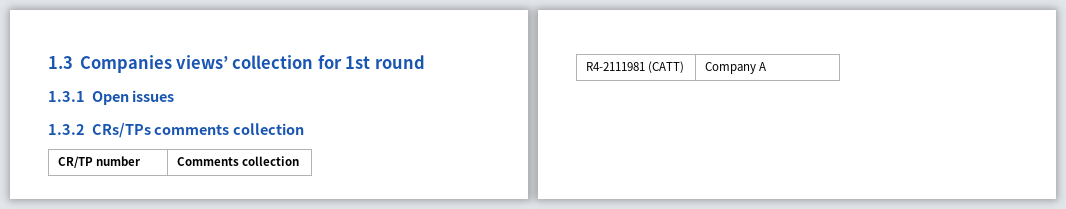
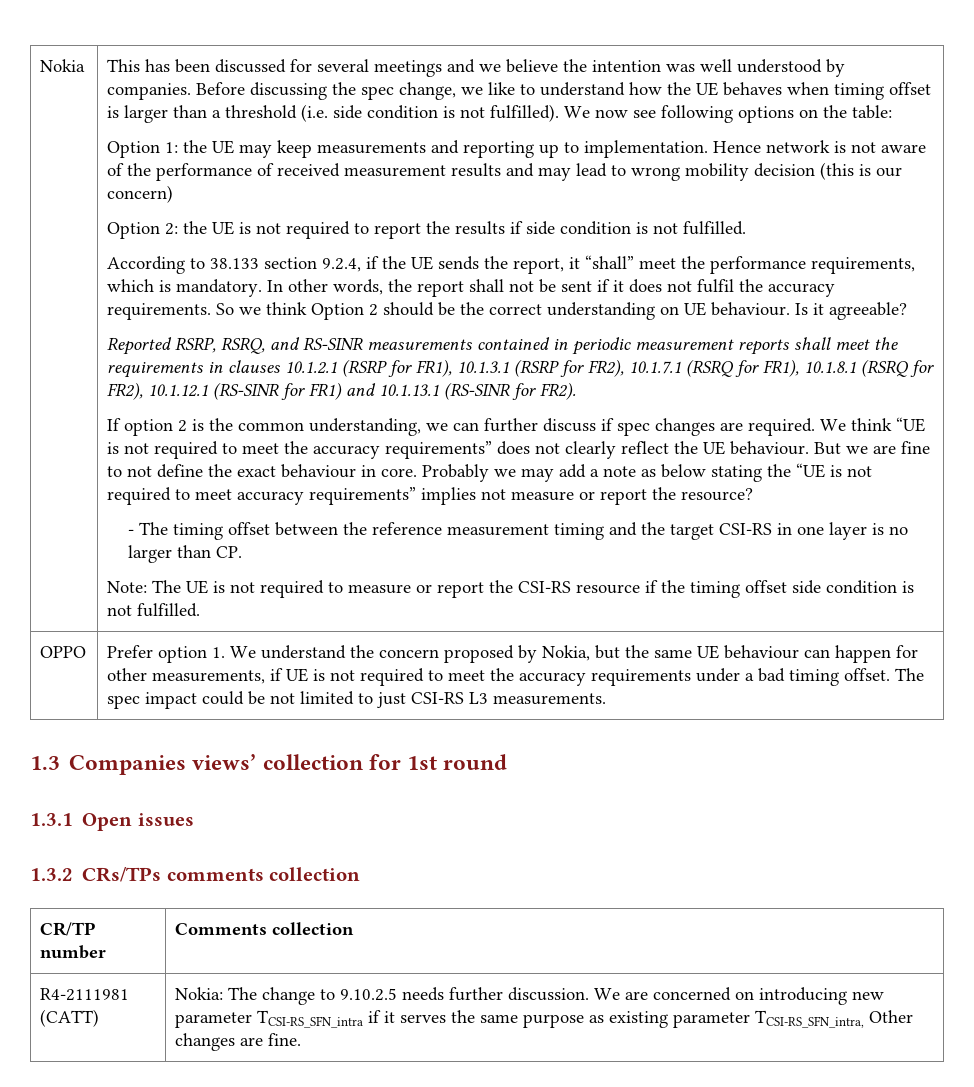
(48, 62) none -> [40,59,86,72] [107,59,846,77] [107,82,932,100] [107,104,893,123] [107,140,927,158] [107,162,903,181] [107,185,174,203] [107,221,747,239] [107,255,916,274] [107,279,836,297] [107,302,908,320] [107,337,899,355] [107,359,935,378] [107,382,577,400] [107,417,926,436] [107,441,931,459] [107,463,873,482] [107,487,754,505] [127,522,908,540] [127,545,242,563] [107,580,915,598] [107,603,201,617] [40,646,87,658] [107,645,919,663] [107,668,925,686] [107,691,607,709] Nokia | This has been discussed for several meetings and we believe the intention was well understood by companies. Before discussing the spec change, we like to understand how the UE behaves when timing offset is larger than a threshold (i.e. side condition is not fulfilled). We now see following options on the table: // Option 1: the UE may keep measurements and reporting up to implementation. Hence network is not aware of the performance of received measurement results and may lead to wrong mobility decision (this is our concern) // Option 2: the UE is not required to report the results if side condition is not fulfilled. // According to 38.133 section 9.2.4, if the UE sends the report, it “shall” meet the performance requirements, which is mandatory. In other words, the report shall not be sent if it does not fulfil the accuracy requirements. So we think Option 2 should be the correct understanding on UE behaviour. Is it agreeable? // Reported RSRP, RSRQ, and RS-SINR measurements contained in periodic measurement reports shall meet the requirements in clauses 10.1.2.1 (RSRP for FR1), 10.1.3.1 (RSRP for FR2), 10.1.7.1 (RSRQ for FR1), 10.1.8.1 (RSRQ for FR2), 10.1.12.1 (RS-SINR for FR1) and 10.1.13.1 (RS-SINR for FR2). // If option 2 is the common understanding, we can further discuss if spec changes are required. We think “UE is not required to meet the accuracy requirements” does not clearly reflect the UE behaviour. But we are fine to not define the exact behaviour in core. Probably we may add a note as below stating the “UE is not required to meet accuracy requirements” implies not measure or report the resource? // - The timing offset between the reference measurement timing and the target CSI-RS in one layer is no larger than CP. // Note: The UE is not required to measure or report the CSI-RS resource if the timing offset side condition is not fulfilled. // OPPO | Prefer option 1. We understand the concern proposed by Nokia, but the same UE behaviour can happen for other measurements, if UE is not required to meet the accuracy requirements under a bad timing offset. The spec impact could be not limited to just CSI-RS L3 measurements. //
[704,62,767,74] Company A -> [175,987,885,1005] [175,1010,914,1028] [175,1033,302,1051] Nokia: The change to 9.10.2.5 needs further discussion. We are concerned on introducing new parameter TCSI-RS_SFN_intra if it serves the same purpose as existing parameter TCSI-RS_SFN_intra, Other changes are fine.

